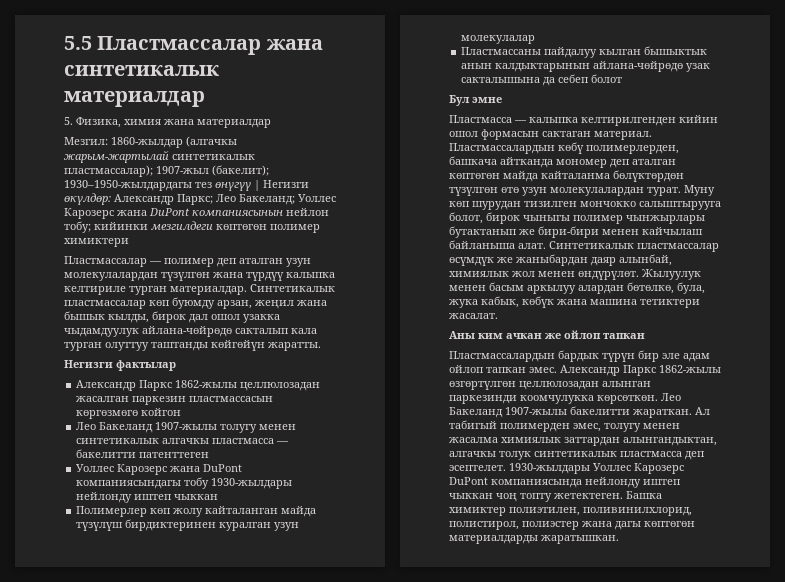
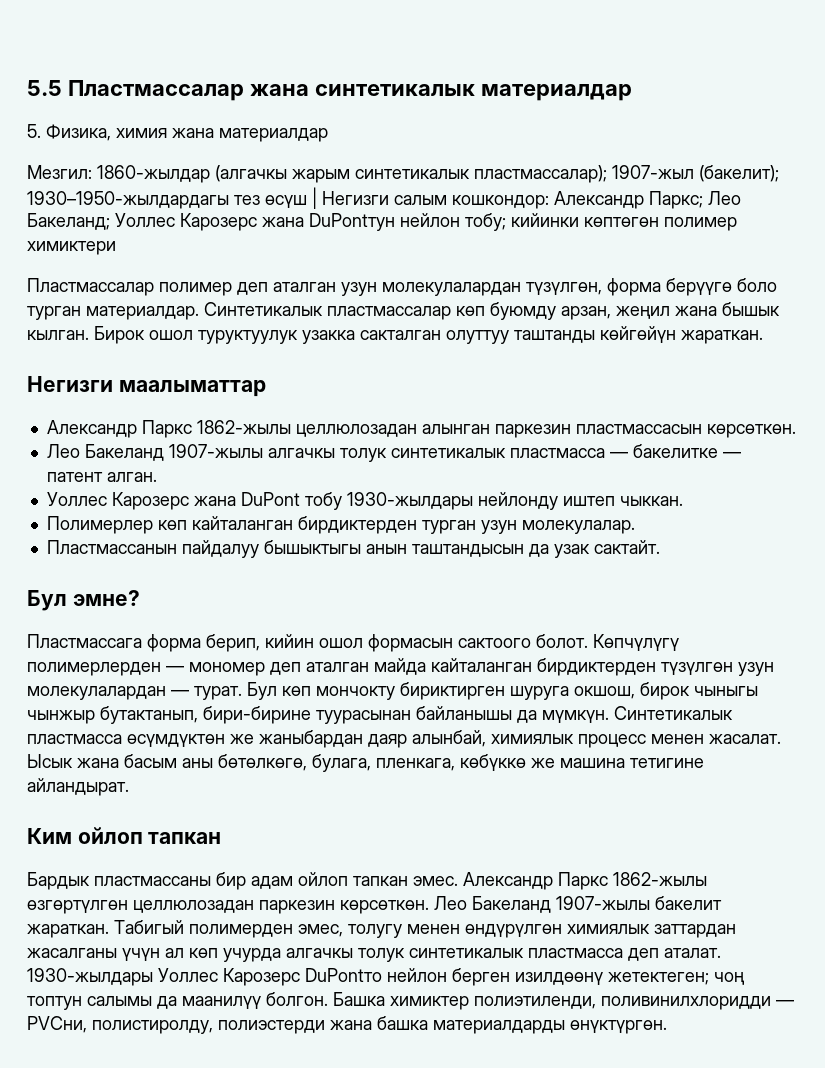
[64,150,169,163] жарым-жартылай -> [292,169,350,183] жарым
[215,182,251,191] өнүгүү -> [265,195,307,208] өсүш
[64,193,111,205] өкүлдөр: -> [394,195,549,209] салым кошкондор:
[149,208,283,216] DuPont компаниясынын -> [309,213,395,231] DuPontтун
[151,221,213,230] мезгилдеги -> (579, 220) none
[149,261,162,264] — -> (154, 287) none
[161,272,335,281] [64,286,126,295] түзүлгөн жана түрдүү калыпка келтириле -> [526,278,777,296] түзүлгөн, форма берүүгө боло
[108,311,280,323] [64,326,317,337] [64,342,102,351] кылды, бирок дал ошол узакка чыдамдуулук айлана-чөйрөдө сакталып кала турган -> [27,326,441,344] кылган. Бирок ошол туруктуулук узакка сакталган
[268,342,321,351] [64,360,176,371] жаратты. // Негизги фактылар -> [681,330,763,344] [27,376,266,397] жараткан. // Негизги маалыматтар
[76,396,130,402] жасалган -> [421,424,490,434] алынган
[76,408,182,419] [76,422,297,433] [76,438,290,444] [76,449,210,458] [76,464,243,475] [76,480,182,489] көргөзмөгө койгон // Лео Бакеланд 1907-жылы толугу менен синтетикалык алгачкы пластмасса — бакелитти патенттеген // Уоллес Карозерс жана DuPont компаниясындагы -> [706,424,796,438] [46,444,741,462] [46,472,157,482] [46,492,300,510] көрсөткөн. // Лео Бакеланд 1907-жылы алгачкы толук синтетикалык пластмасса — бакелитке — патент алган. // Уоллес Карозерс жана DuPont
[174,494,219,500] чыккан -> [619,496,683,506] чыккан.
[173,506,317,517] [76,519,300,531] [461,35,536,44] [461,46,708,58] [461,61,711,72] [461,74,623,86] [449,95,502,106] [449,115,718,126] [449,129,652,140] [449,142,679,154] [449,156,676,168] [449,170,684,182] [449,185,715,196] [449,201,721,210] [449,212,705,224] [449,226,703,238] [449,240,719,252] [449,257,494,266] жолу кайталанган майда түзүлүш бирдиктеринен куралган узун молекулалар // Пластмассаны пайдалуу кылган бышыктык анын калдыктарынын айлана-чөйрөдө узак сакталышына да себеп болот // Бул эмне // Пластмасса — калыпка келтирилгенден кийин ошол формасын сактаган материал. Пластмассалардын көбү полимерлерден, башкача айтканда мономер деп аталган көптөгөн майда кайталанма бөлүктөрдөн түзүлгөн өтө узун молекулалардан турат. Муну көп шурудан тизилген мончокко салыштырууга болот, бирок чыныгы полимер чынжырлары бутактанып же бири-бири менен кайчылаш байланыша алат. Синтетикалык пластмассалар өсүмдүк -> [191,516,635,534] [46,540,660,558] [27,590,140,611] [27,634,679,652] [27,658,774,676] [27,682,758,700] [27,706,733,724] [27,734,225,747] кайталанган бирдиктерден турган узун молекулалар. // Пластмассанын пайдалуу бышыктыгы анын таштандысын да узак сактайт. // Бул эмне? // Пластмассага форма берип, кийин ошол формасын сактоого болот. Көпчүлүгү полимерлерден — мономер деп аталган майда кайталанган бирдиктерден түзүлгөн узун молекулалардан — турат. Бул көп мончокту бириктирген шуруга окшош, бирок чыныгы чынжыр бутактанып, бири-бирине туурасынан байланышы да мүмкүн. Синтетикалык пластмасса өсүмдүктөн
[512,269,701,280] [449,282,705,294] [449,296,700,308] [449,313,498,319] [449,330,645,339] [449,350,680,362] жол менен өндүрүлөт. Жылуулук менен басым аркылуу алардан бөтөлкө, була, жука кабык, көбүк жана машина тетиктери жасалат. // Аны ким ачкан же ойлоп тапкан // Пластмассалардын бардык түрүн бир эле -> [578,734,781,748] [27,754,704,772] [27,778,129,796] [27,827,222,844] [27,872,246,890] процесс менен жасалат. Ысык жана басым аны бөтөлкөгө, булага, пленкага, көбүккө же машина тетигине айландырат. // Ким ойлоп тапкан // Бардык пластмассаны бир
[602,381,651,387] [449,395,594,404] алынган паркезинди коомчулукка -> [259,900,335,914] паркезин
[570,406,710,418] [449,420,497,429] бакелитти жараткан. Ал табигый -> [655,896,722,910] [27,920,184,938] бакелит жараткан. Табигый
[449,437,498,443] жасалма -> [465,924,562,938] өндүрүлгөн
[623,437,717,446] алынгандыктан, -> [27,948,281,962] жасалганы үчүн ал көп учурда
[449,465,506,471] эсептелет. -> [664,948,721,958] аталат.
[449,477,681,488] [449,491,662,502] [449,507,692,516] [449,521,695,530] [449,535,619,544] DuPont компаниясында нейлонду иштеп чыккан чоң топту жетектеген. Башка химиктер полиэтилен, поливинилхлорид, полистирол, полиэстер жана дагы көптөгөн материалдарды жаратышкан. -> [305,968,744,986] [27,992,794,1010] [27,1016,667,1034] DuPontто нейлон берген изилдөөнү жетектеген; чоң топтун салымы да маанилүү болгон. Башка химиктер полиэтиленди, поливинилхлоридди — PVCни, полистиролду, полиэстерди жана башка материалдарды өнүктүргөн.

